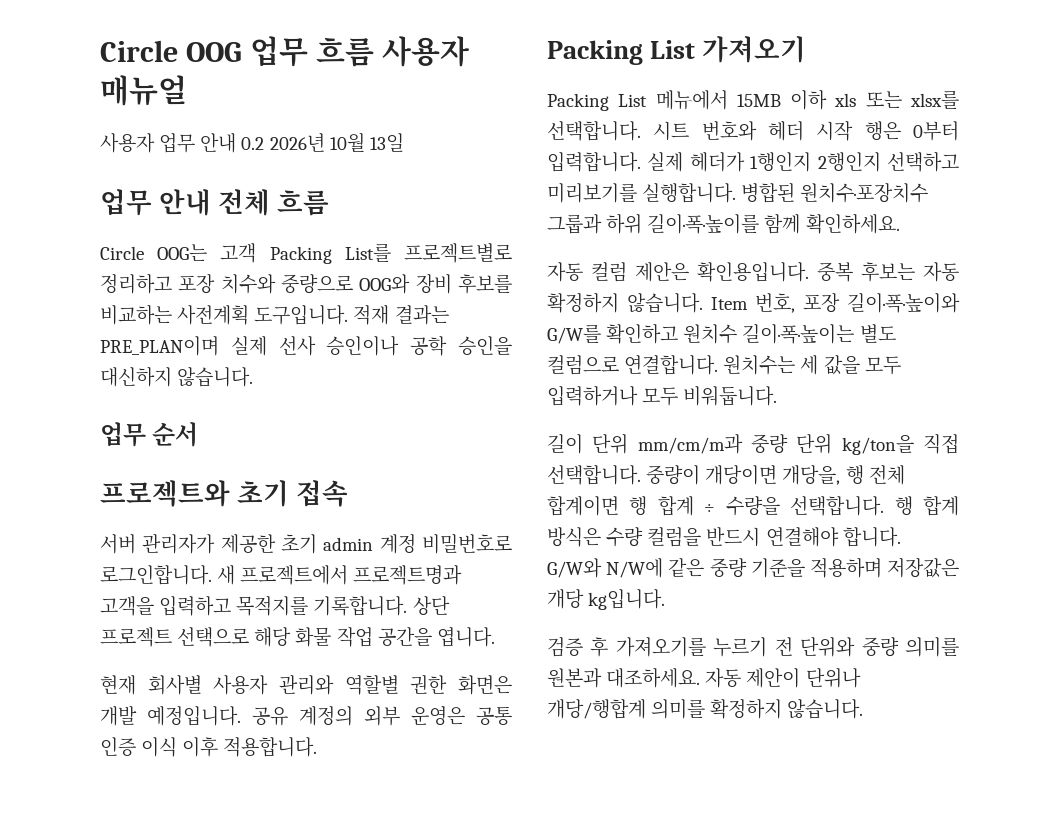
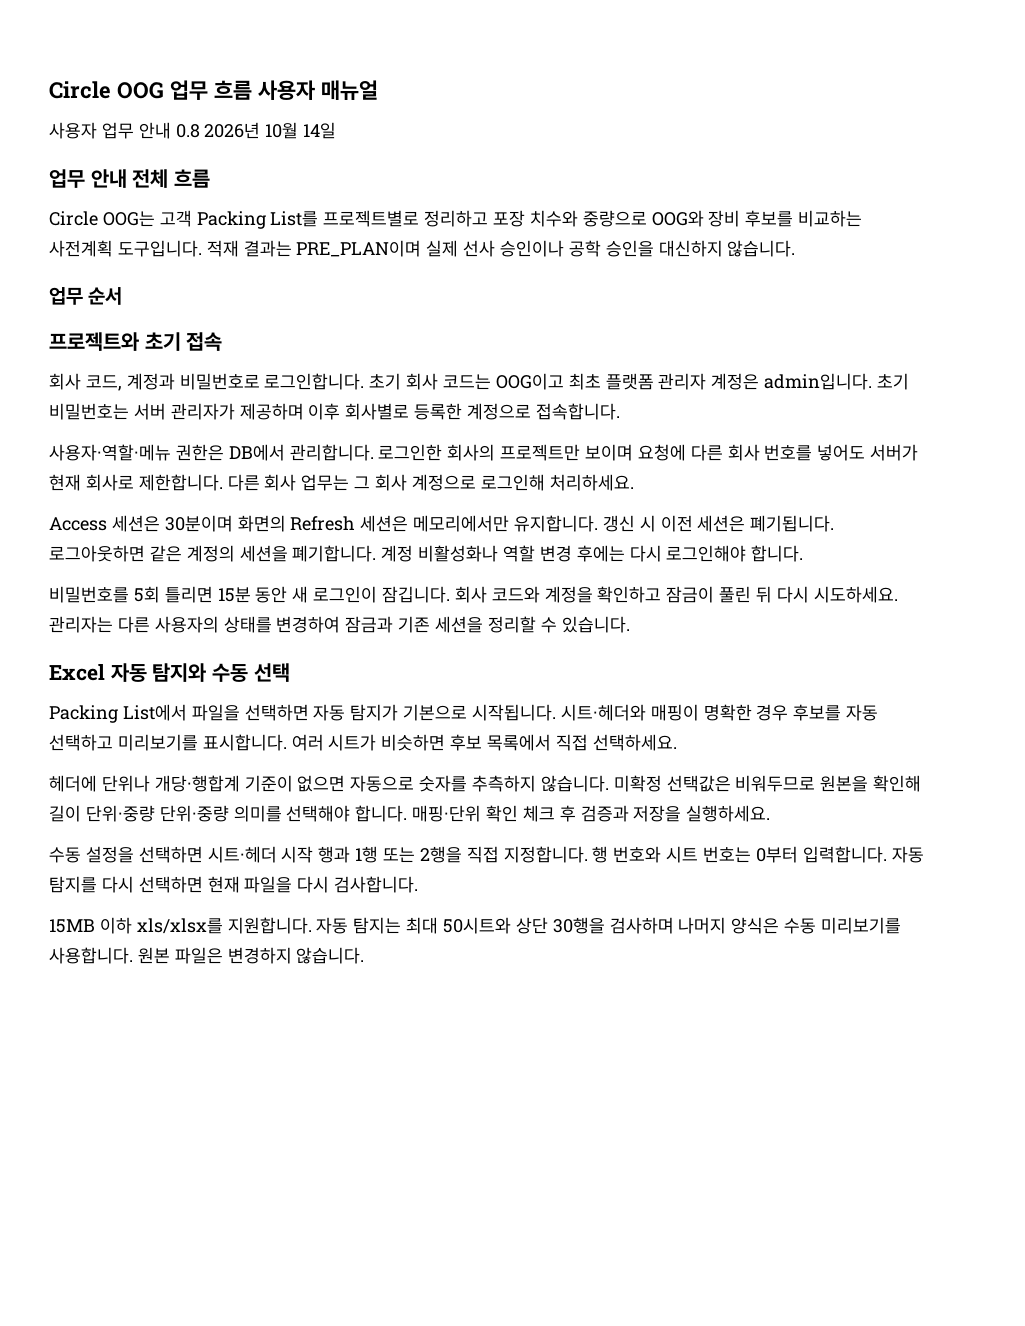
[241,137,265,150] 0.2 -> [175,124,200,138] 0.8
[369,133,404,152] 13일 -> [303,122,337,139] 14일
[100,533,512,554] [100,565,463,585] [100,596,450,616] [100,627,495,647] [100,674,512,695] [100,705,512,726] [100,737,318,757] [547,36,807,65] [547,90,959,111] [547,121,959,141] [547,152,959,172] [547,183,929,203] [547,214,900,234] [547,262,959,282] [547,293,960,313] [547,324,896,344] [547,355,901,375] [547,386,778,406] [547,434,959,455] [547,465,905,485] [547,496,959,516] [547,527,901,547] [547,558,960,578] [547,589,666,610] [547,637,959,657] [547,668,861,688] [547,699,783,719] 서버 관리자가 제공한 초기 admin 계정 비밀번호로 로그인합니다. 새 프로젝트에서 프로젝트명과 고객을 입력하고 목적지를 기록합니다. 상단 프로젝트 선택으로 해당 화물 작업 공간을 엽니다. // 현재 회사별 사용자 관리와 역할별 권한 화면은 개발 예정입니다. 공유 계정의 외부 운영은 공통 인증 이식 이후 적용합니다. // Packing List 가져오기 // Packing List 메뉴에서 15MB 이하 xls 또는 xlsx를 선택합니다. 시트 번호와 헤더 시작 행은 0부터 입력합니다. 실제 헤더가 1행인지 2행인지 선택하고 미리보기를 실행합니다. 병합된 원치수·포장치수 그룹과 하위 길이·폭·높이를 함께 확인하세요. // 자동 컬럼 제안은 확인용입니다. 중복 후보는 자동 확정하지 않습니다. Item 번호, 포장 길이·폭·높이와 G/W를 확인하고 원치수 길이·폭·높이는 별도 컬럼으로 연결합니다. 원치수는 세 값을 모두 입력하거나 모두 비워둡니다. // 길이 단위 mm/cm/m과 중량 단위 kg/ton을 직접 선택합니다. 중량이 개당이면 개당을, 행 전체 합계이면 행 합계 ÷ 수량을 선택합니다. 행 합계 방식은 수량 컬럼을 반드시 연결해야 합니다. G/W와 N/W에 같은 중량 기준을 적용하며 저장값은 개당 kg입니다. // 검증 후 가져오기를 누르기 전 단위와 중량 의미를 원본과 대조하세요. 자동 제안이 단위나 개당/행합계 의미를 확정하지 -> [49,373,910,391] [49,403,620,420] [49,444,919,461] [49,474,634,491] [49,515,835,532] [49,545,804,562] [49,586,898,603] [49,616,630,633] [49,663,290,682] [49,704,879,723] [49,734,677,751] [49,775,922,792] [49,805,771,822] [49,846,924,863] [49,876,419,893] [49,917,902,934] [49,947,292,964] 회사 코드, 계정과 비밀번호로 로그인합니다. 초기 회사 코드는 OOG이고 최초 플랫폼 관리자 계정은 admin입니다. 초기 비밀번호는 서버 관리자가 제공하며 이후 회사별로 등록한 계정으로 접속합니다. // 사용자·역할·메뉴 권한은 DB에서 관리합니다. 로그인한 회사의 프로젝트만 보이며 요청에 다른 회사 번호를 넣어도 서버가 현재 회사로 제한합니다. 다른 회사 업무는 그 회사 계정으로 로그인해 처리하세요. // Access 세션은 30분이며 화면의 Refresh 세션은 메모리에서만 유지합니다. 갱신 시 이전 세션은 폐기됩니다. 로그아웃하면 같은 계정의 세션을 폐기합니다. 계정 비활성화나 역할 변경 후에는 다시 로그인해야 합니다. // 비밀번호를 5회 틀리면 15분 동안 새 로그인이 잠깁니다. 회사 코드와 계정을 확인하고 잠금이 풀린 뒤 다시 시도하세요. 관리자는 다른 사용자의 상태를 변경하여 잠금과 기존 세션을 정리할 수 있습니다. // Excel 자동 탐지와 수동 선택 // Packing List에서 파일을 선택하면 자동 탐지가 기본으로 시작됩니다. 시트·헤더와 매핑이 명확한 경우 후보를 자동 선택하고 미리보기를 표시합니다. 여러 시트가 비슷하면 후보 목록에서 직접 선택하세요. // 헤더에 단위나 개당·행합계 기준이 없으면 자동으로 숫자를 추측하지 않습니다. 미확정 선택값은 비워두므로 원본을 확인해 길이 단위·중량 단위·중량 의미를 선택해야 합니다. 매핑·단위 확인 체크 후 검증과 저장을 실행하세요. // 수동 설정을 선택하면 시트·헤더 시작 행과 1행 또는 2행을 직접 지정합니다. 행 번호와 시트 번호는 0부터 입력합니다. 자동 탐지를 다시 선택하면 현재 파일을 다시 검사합니다. // 15MB 이하 xls/xlsx를 지원합니다. 자동 탐지는 최대 50시트와 상단 30행을 검사하며 나머지 양식은 수동 미리보기를 사용합니다. 원본 파일은 변경하지

